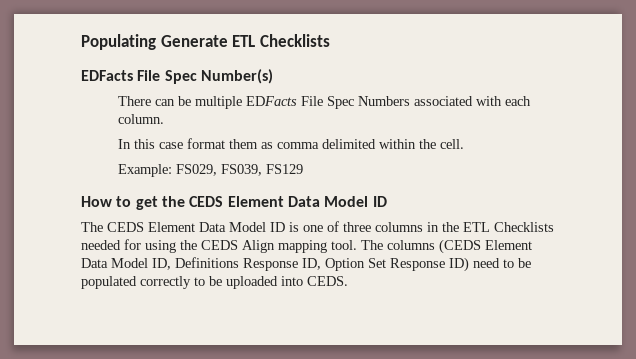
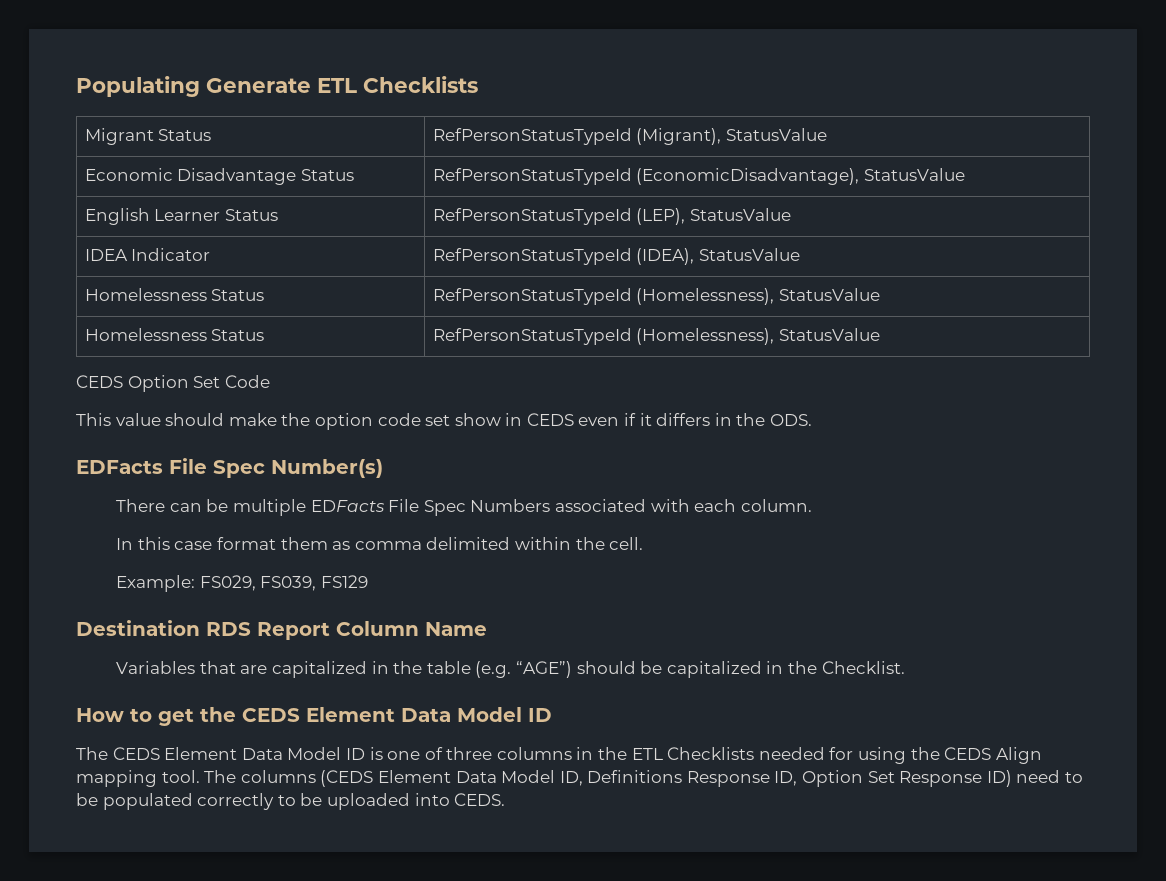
(330, 40) none -> [84,128,212,145] [432,128,827,145] [84,168,354,185] [432,168,965,185] [84,208,278,225] [432,208,791,225] [84,248,211,261] [432,248,800,265] [84,288,265,301] [432,288,880,305] [84,328,265,341] [432,328,880,345] [76,375,270,392] [76,413,813,430] // Migrant Status | RefPersonStatusTypeId (Migrant), StatusValue // Economic Disadvantage Status | RefPersonStatusTypeId (EconomicDisadvantage), StatusValue // English Learner Status | RefPersonStatusTypeId (LEP), StatusValue // IDEA Indicator | RefPersonStatusTypeId (IDEA), StatusValue // Homelessness Status | RefPersonStatusTypeId (Homelessness), StatusValue // Homelessness Status | RefPersonStatusTypeId (Homelessness), StatusValue // CEDS Option Set Code // This value should make the option code set show in CEDS even if it differs in the ODS.
(304, 169) none -> [76,620,487,640] [116,661,905,678] // Destination RDS Report Column Name // Variables that are capitalized in the table (e.g. “AGE”) should be capitalized in the Checklist.

